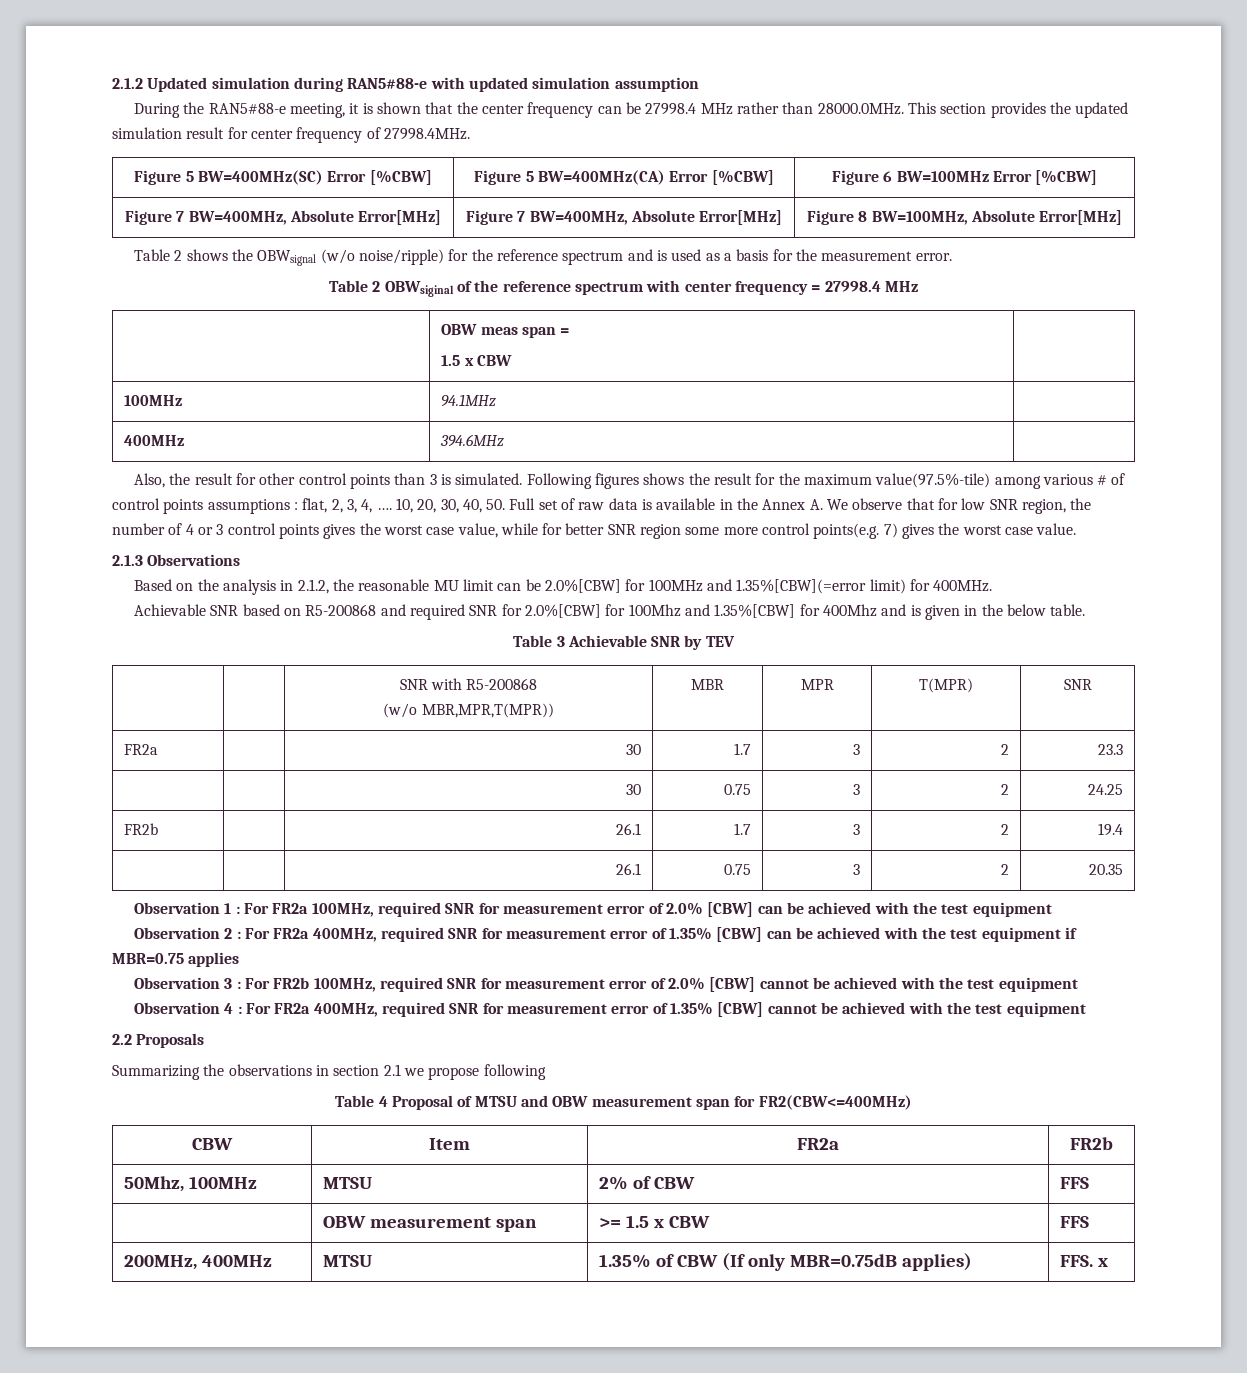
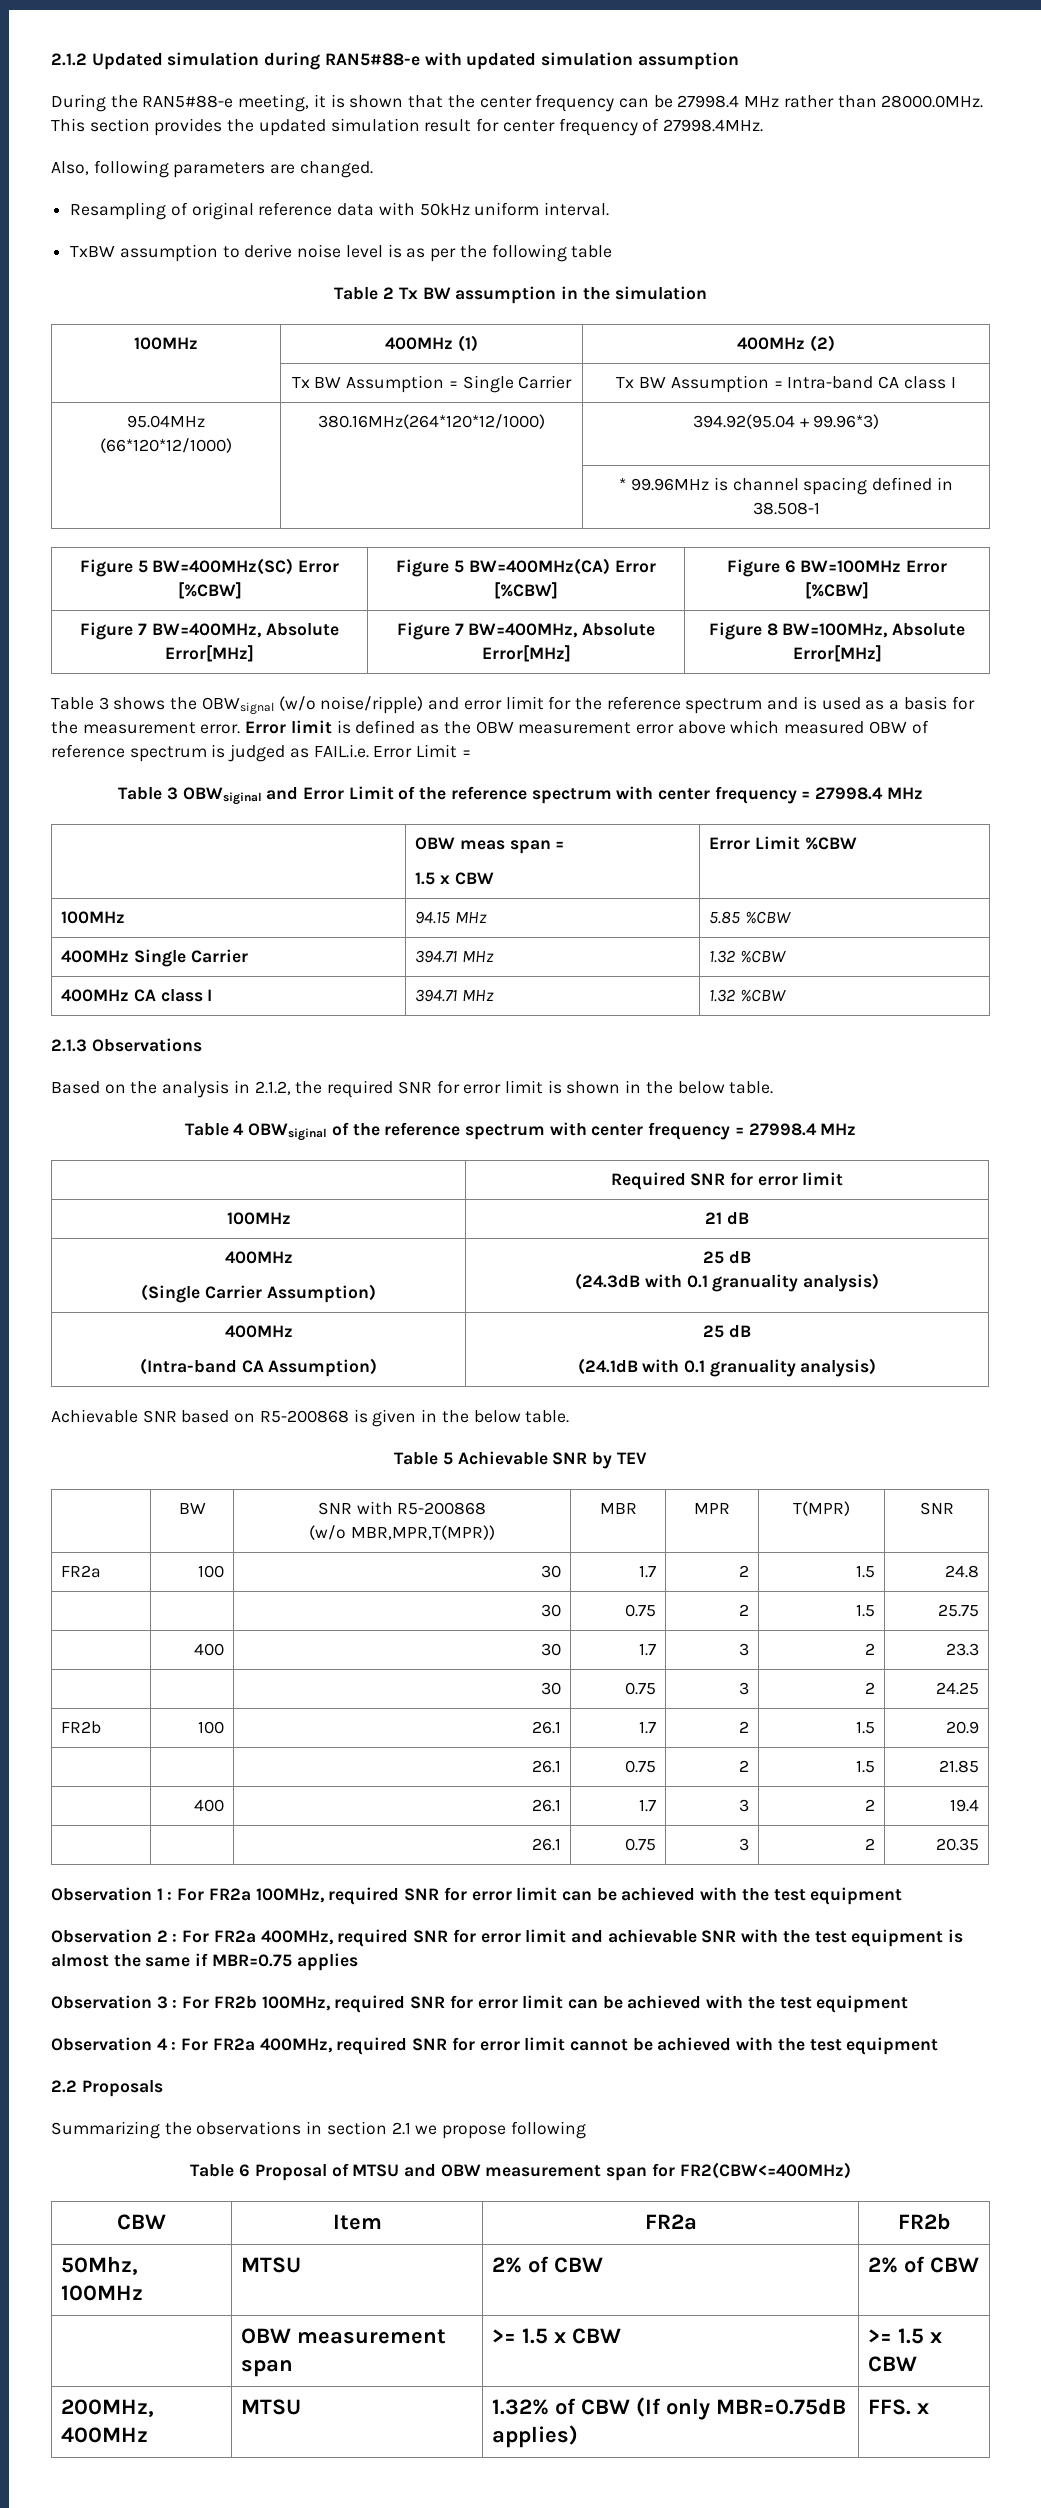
(470, 134) none -> [51,160,373,178] [70,202,610,220] [70,244,613,262] [334,286,707,304] [134,337,198,350] [385,335,478,352] [737,335,835,352] [291,375,573,393] [616,375,956,393] [127,415,205,428] [100,438,232,453] [318,414,545,429] [692,414,880,429] [619,477,953,495] [752,502,820,515] // Also, following parameters are changed. // Resampling of original reference data with 50kHz uniform interval. // TxBW assumption to derive noise level is as per the following table // Table 2 Tx BW assumption in the simulation // 100MHz | 400MHz (1) | 400MHz (2) // | Tx BW Assumption = Single Carrier | Tx BW Assumption = Intra-band CA class I // 95.04MHz (66*120*12/1000) | 380.16MHz(264*120*12/1000) | 394.92(95.04 + 99.96*3) // | | * 99.96MHz is channel spacing defined in 38.508-1
[174,250,183,261] 2 -> [98,697,109,710] 3
(445, 257) none -> [428,696,544,710] and error limit
[329,280,454,297] // Table 2 OBWsiginal -> [245,720,929,734] [51,744,471,762] [118,786,394,805] Error limit is defined as the OBW measurement error above which measured OBW of reference spectrum is judged as FAIL.i.e. Error Limit = // Table 3 OBWsiginal and Error Limit
[124,395,183,406] [441,394,497,407] [124,435,185,446] [440,434,505,447] [134,473,1126,489] [112,498,1092,514] [112,523,1077,539] // 100MHz | 94.1MHz | // 400MHz | 394.6MHz | // Also, the result for other control points than 3 is simulated. Following figures shows the result for the maximum value(97.5%-tile) among various # of control points assumptions : flat, 2, 3, 4, …. 10, 20, 30, 40, 50. Full set of raw data is available in the Annex A. We observe that for low SNR region, the number of 4 or 3 control points gives the worst case value, while for better SNR region some more control points(e.g. 7) gives the worst case value. -> [709,836,857,850] [61,911,126,924] [415,911,487,924] [709,911,791,924] [61,949,248,967] [415,950,494,963] [709,950,786,963] [61,989,213,1002] [415,989,494,1002] [709,989,786,1002] Error Limit %CBW // 100MHz | 94.15 MHz | 5.85 %CBW // 400MHz Single Carrier | 394.71 MHz | 1.32 %CBW // 400MHz CA class I | 394.71 MHz | 1.32 %CBW
[358,579,993,594] reasonable MU limit can be 2.0%[CBW] for 100MHz and 1.35%[CBW](=error limit) for 400MHz. -> [327,1080,774,1098] [184,1122,857,1141] [610,1172,844,1190] [226,1212,291,1225] [705,1212,749,1225] [224,1251,293,1264] [141,1284,376,1303] [703,1251,751,1264] [575,1273,879,1292] [224,1325,293,1338] [139,1358,378,1377] [703,1325,751,1338] [577,1358,877,1377] required SNR for error limit is shown in the below table. // Table 4 OBWsiginal of the reference spectrum with center frequency = 27998.4 MHz // | Required SNR for error limit // 100MHz | 21 dB // 400MHz // (Single Carrier Assumption) | 25 dB // (24.3dB with 0.1 granuality analysis) // 400MHz // (Intra-band CA Assumption) | 25 dB // (24.1dB with 0.1 granuality analysis)
[380,604,907,620] and required SNR for 2.0%[CBW] for 100Mhz and 1.35%[CBW] for 400Mhz and -> (349, 1416) none
[556,636,565,647] 3 -> [442,1452,453,1465] 5
(735, 641) none -> [178,1503,206,1514] BW
(159, 749) none -> [197,1565,224,1578] [540,1565,561,1578] [638,1565,656,1578] [738,1565,749,1577] [855,1565,875,1578] [944,1565,979,1578] [540,1604,561,1617] [624,1604,656,1617] [738,1604,749,1616] [855,1604,875,1617] [937,1604,979,1617] [193,1643,224,1656] 100 | 30 | 1.7 | 2 | 1.5 | 24.8 // | | 30 | 0.75 | 2 | 1.5 | 25.75 // | 400
(159, 829) none -> [197,1721,224,1734] [531,1721,561,1734] [638,1721,656,1734] [738,1721,749,1733] [855,1721,875,1734] [945,1721,979,1734] [531,1760,561,1773] [624,1760,656,1773] [738,1760,749,1772] [855,1760,875,1773] [938,1760,979,1773] [193,1799,224,1812] 100 | 26.1 | 1.7 | 2 | 1.5 | 20.9 // | | 26.1 | 0.75 | 2 | 1.5 | 21.85 // | 400
[502,902,754,917] measurement error of 2.0% [CBW] -> [471,1887,558,1901] error limit
[505,927,1061,942] measurement error of 1.35% [CBW] can be achieved with the test equipment -> [480,1929,964,1947] [51,1954,191,1967] error limit and achievable SNR with the test equipment is almost the same
[504,977,809,992] measurement error of 2.0% [CBW] cannot -> [477,1995,598,2009] error limit can
[506,1002,764,1017] measurement error of 1.35% [CBW] -> [479,2037,566,2051] error limit
[378,1096,388,1107] 4 -> [239,2164,251,2177] 6
[1060,1177,1090,1189] FFS -> [868,2256,980,2273] 2% of CBW
[1060,1216,1090,1228] FFS -> [868,2328,943,2344] [868,2356,918,2372] >= 1.5 x CBW
[599,1254,652,1268] 1.35% -> [492,2399,550,2415] 1.32%

